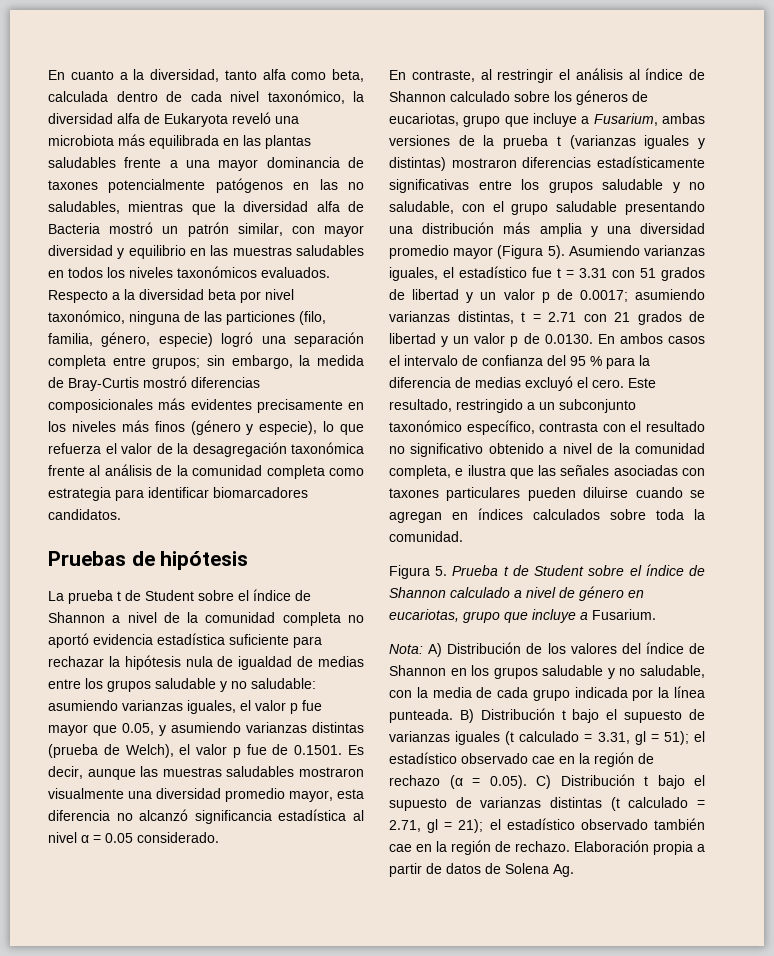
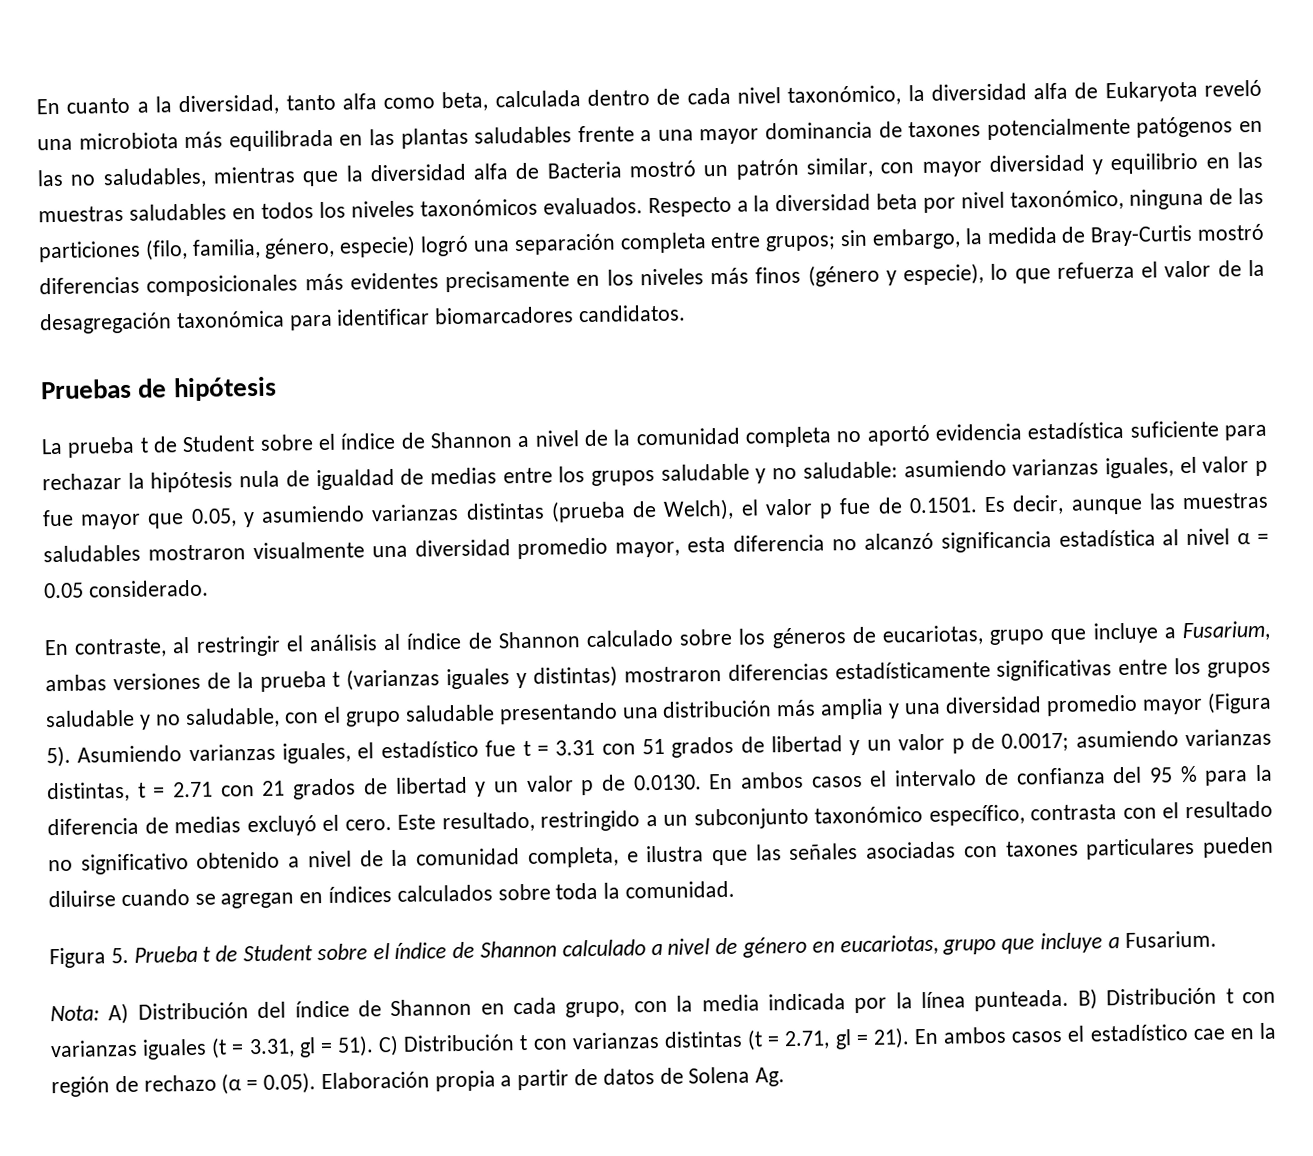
[48,464,364,479] [48,487,111,501] frente al análisis de la comunidad completa como estrategia -> (285, 319) none
[526,643,617,654] de los valores -> (249, 1011) none
[471,665,705,679] [389,687,570,701] los grupos saludable y no saludable, con la media de cada grupo -> [513,994,760,1018] cada grupo, con la media
[572,709,705,723] bajo el supuesto de -> [1242,991,1276,1004] con
[519,731,580,742] calculado -> (228, 1048) none
[663,731,705,745] [389,752,528,764] 51); el estadístico observado -> [337,1024,1188,1057] 51). C) Distribución t con varianzas distintas (t = 2.71, gl = 21). En ambos casos el estadístico
[536,774,705,789] [389,797,705,811] [389,818,705,833] [389,840,570,855] C) Distribución t bajo el supuesto de varianzas distintas (t calculado = 2.71, gl = 21); el estadístico observado también cae en la región de rechazo. -> (317, 1083) none

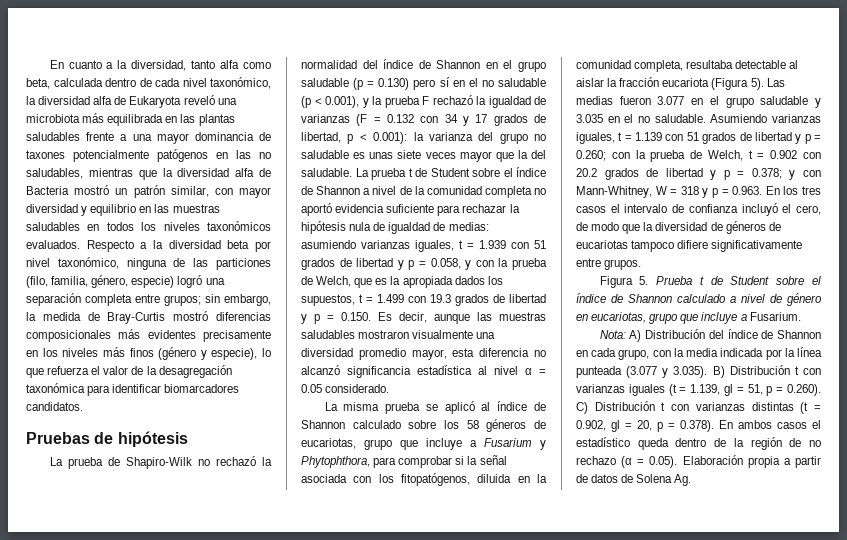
(136, 447) none -> [107,456,272,469] [301,59,546,72] [301,77,546,90] [301,95,546,108] [301,114,546,126] [301,132,546,144] [301,150,546,162] [301,168,406,180] de Shapiro-Wilk no rechazó la normalidad del índice de Shannon en el grupo saludable (p = 0.130) pero sí en el no saludable (p < 0.001), y la prueba F rechazó la igualdad de varianzas (F = 0.132 con 34 y 17 grados de libertad, p < 0.001): la varianza del grupo no saludable es unas siete veces mayor que la del saludable. La prueba
[1027,421,1125,440] estadística -> (385, 208) none
[429,456,1269,486] [42,497,978,530] medias entre los grupos saludable y no saludable: asumiendo varianzas iguales, el valor p fue mayor que 0.05, y asumiendo varianzas distintas (prueba de Welch), el valor p fue de 0.1501. -> [448,222,489,231] [301,240,546,252] [301,258,547,270] [301,276,503,288] [301,294,546,306] [301,312,371,324] medias: asumiendo varianzas iguales, t = 1.939 con 51 grados de libertad y p = 0.058, y con la prueba de Welch, que es la apropiada dados los supuestos, t = 1.499 con 19.3 grados de libertad y p = 0.150.
[44,634,378,658] En contraste, al restringir el análisis -> [324,401,475,414] La misma prueba se aplicó
(767, 636) none -> [466,420,479,429] 58
[1182,620,1271,642] [45,657,1271,692] [45,691,1272,730] [46,728,1272,768] [47,771,805,803] Fusarium, ambas versiones de la prueba t (varianzas iguales y distintas) mostraron diferencias estadísticamente significativas entre los grupos saludable y no saludable, con el grupo saludable presentando una distribución más amplia y una diversidad promedio mayor (Figura 5). Asumiendo varianzas iguales, el estadístico fue t = 3.31 con 51 grados de libertad y un valor p de 0.0017; asumiendo varianzas distintas, t = 2.71 con 21 grados de libertad y un valor p de 0.0130. En ambos -> [484,438,546,450] [301,455,507,468] [301,473,547,486] [576,60,799,72] [576,77,785,90] [576,96,821,108] [576,114,821,123] [576,132,821,144] [576,150,821,162] [576,168,821,180] [576,186,821,198] Fusarium y Phytophthora, para comprobar si la señal asociada con los fitopatógenos, diluida en la comunidad completa, resultaba detectable al aislar la fracción eucariota (Figura 5). Las medias fueron 3.077 en el grupo saludable y 3.035 en el no saludable. Asumiendo varianzas iguales, t = 1.139 con 51 grados de libertad y p = 0.260; con la prueba de Welch, t = 0.902 con 20.2 grados de libertad y p = 0.378; y con Mann-Whitney, W = 318 y p = 0.963. En los tres
[1112,764,1273,786] [47,800,1273,837] [48,836,1274,875] [48,880,736,909] del 95 % para la diferencia de medias excluyó el cero. Este resultado, restringido a un subconjunto taxonómico específico, contrasta con el resultado no significativo obtenido a nivel de la comunidad completa, e ilustra que las señales asociadas con taxones particulares pueden diluirse cuando se agregan en índices calculados sobre toda la comunidad. -> [741,203,821,216] [576,221,781,234] [576,240,803,252] [576,258,642,270] incluyó el cero, de modo que la diversidad de géneros de eucariotas tampoco difiere significativamente entre grupos.
[974,989,1070,1012] punteada. -> [576,366,708,378] punteada (3.077 y 3.035).
[248,1035,375,1058] 3.31, gl = 51). -> [690,384,821,396] 1.139, gl = 51, p = 0.260).
[784,1027,910,1050] 2.71, gl = 21). -> [576,420,714,432] 0.902, gl = 20, p = 0.378).
[1192,1028,1254,1040] cae en -> [637,438,727,450] queda dentro de
(139, 1084) none -> [809,440,821,447] no

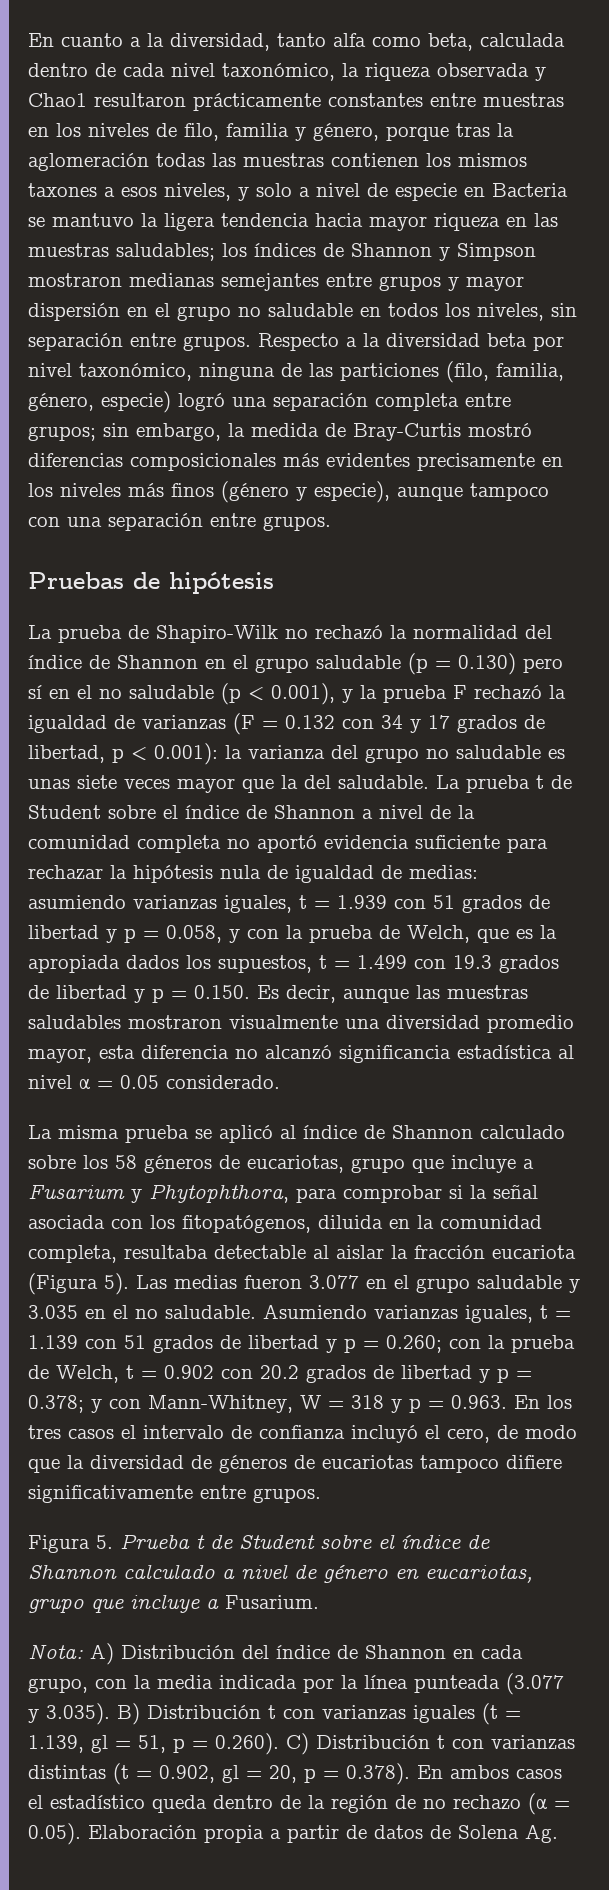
[38,95,237,108] [26,113,235,126] [26,132,271,144] [26,149,271,162] [26,168,272,180] [26,185,271,198] [26,204,220,216] [26,221,271,231] [26,240,80,249] diversidad alfa de Eukaryota reveló una microbiota más equilibrada en las plantas saludables frente a una mayor dominancia de taxones potencialmente patógenos en las no saludables, mientras que la diversidad alfa de Bacteria mostró un patrón similar, con mayor diversidad y equilibrio en las muestras saludables en todos los niveles taxonómicos evaluados. -> [365,63,546,81] [28,93,564,111] [28,123,514,141] [28,153,527,171] [28,183,568,201] [28,213,558,231] [28,243,536,261] [28,273,524,291] [28,303,577,321] [28,333,251,351] riqueza observada y Chao1 resultaron prácticamente constantes entre muestras en los niveles de filo, familia y género, porque tras la aglomeración todas las muestras contienen los mismos taxones a esos niveles, y solo a nivel de especie en Bacteria se mantuvo la ligera tendencia hacia mayor riqueza en las muestras saludables; los índices de Shannon y Simpson mostraron medianas semejantes entre grupos y mayor dispersión en el grupo no saludable en todos los niveles, sin separación entre grupos.
[262,348,271,357] [26,365,232,378] [26,383,240,396] [26,402,83,411] lo que refuerza el valor de la desagregación taxonómica para identificar biomarcadores candidatos. -> [397,483,549,501] [28,513,331,531] aunque tampoco con una separación entre grupos.

